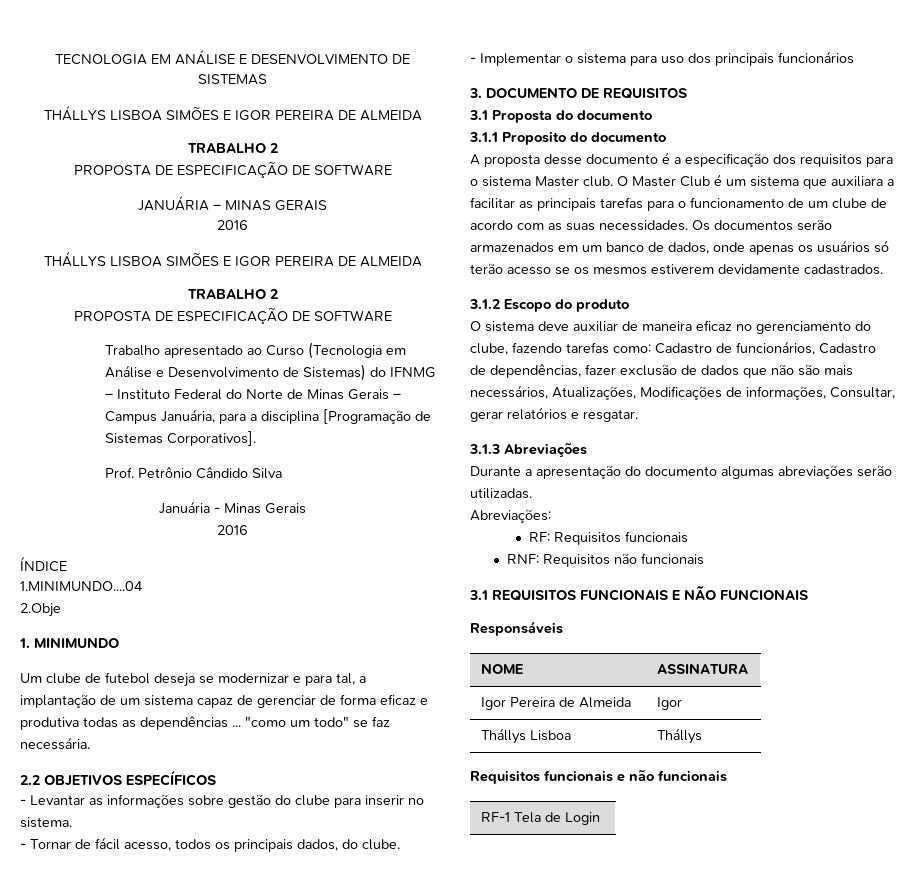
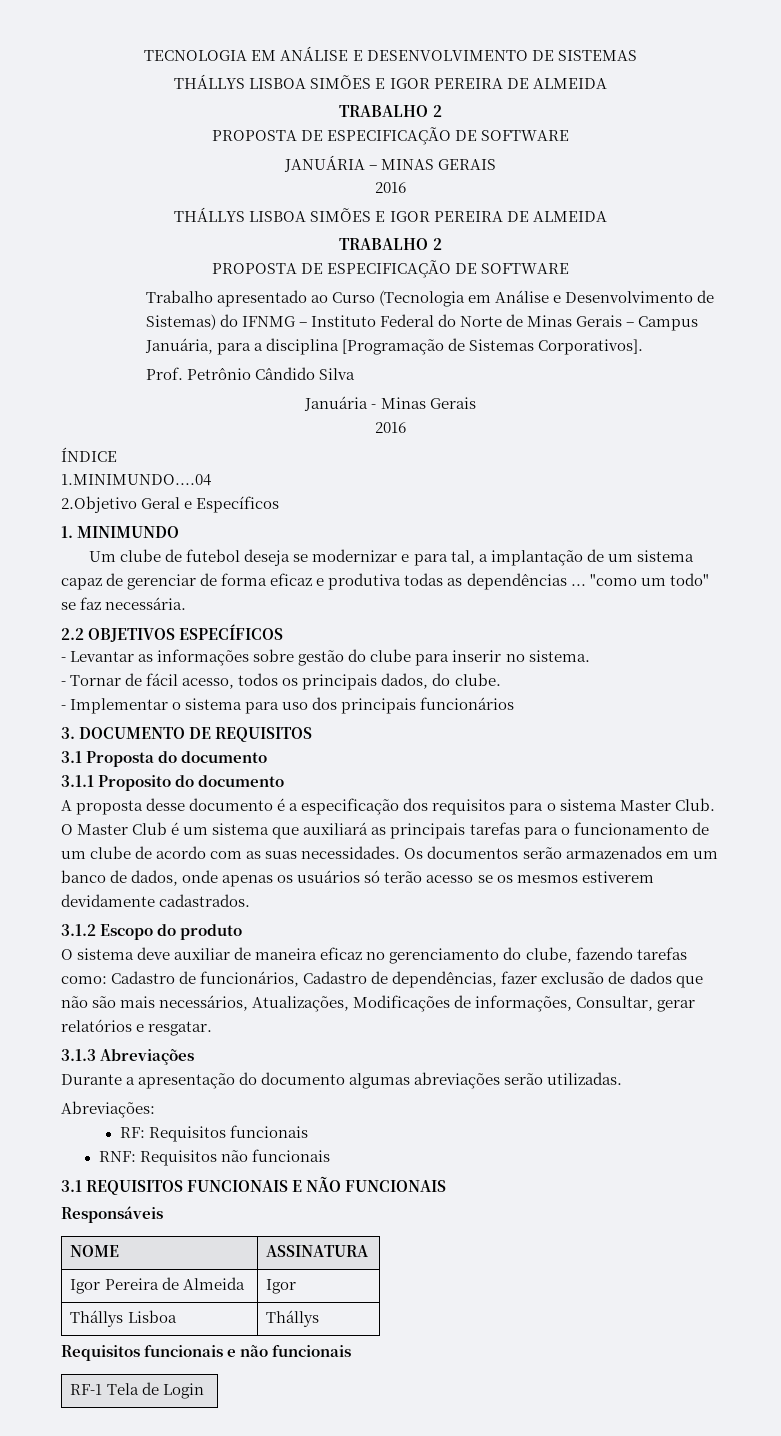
[20,603,61,617] 2.Obje -> [61,496,280,513] 2.Objetivo Geral e Específicos
[583,176,613,187] club. -> [674,798,715,811] Club.
[831,176,894,187] [470,197,515,209] auxiliara a facilitar -> [303,822,369,835] auxiliará

